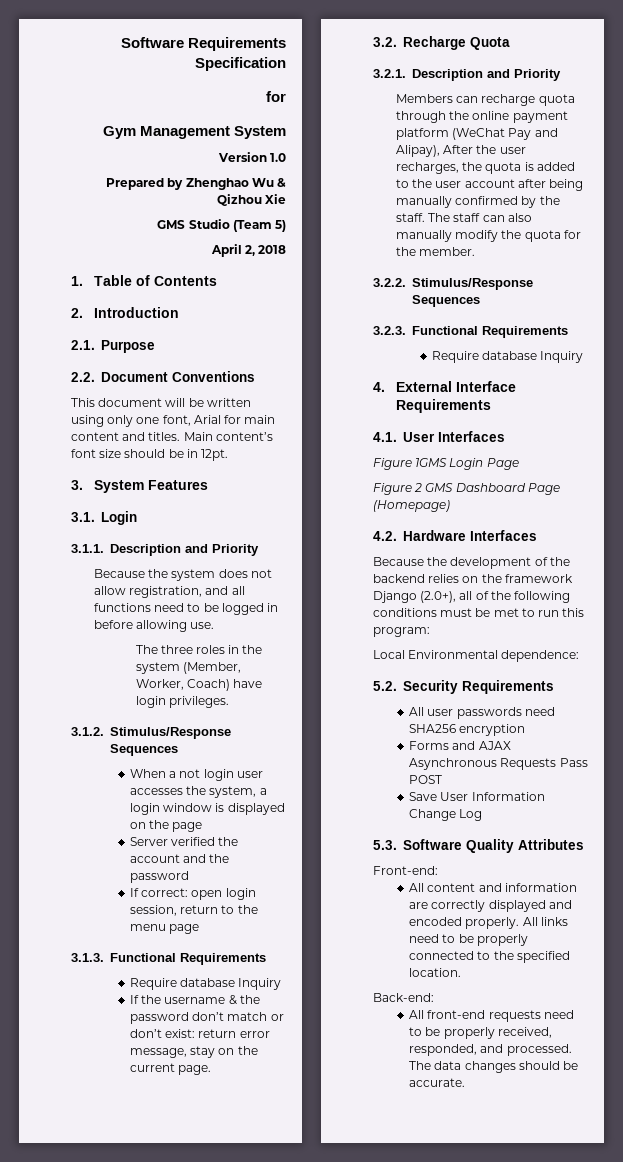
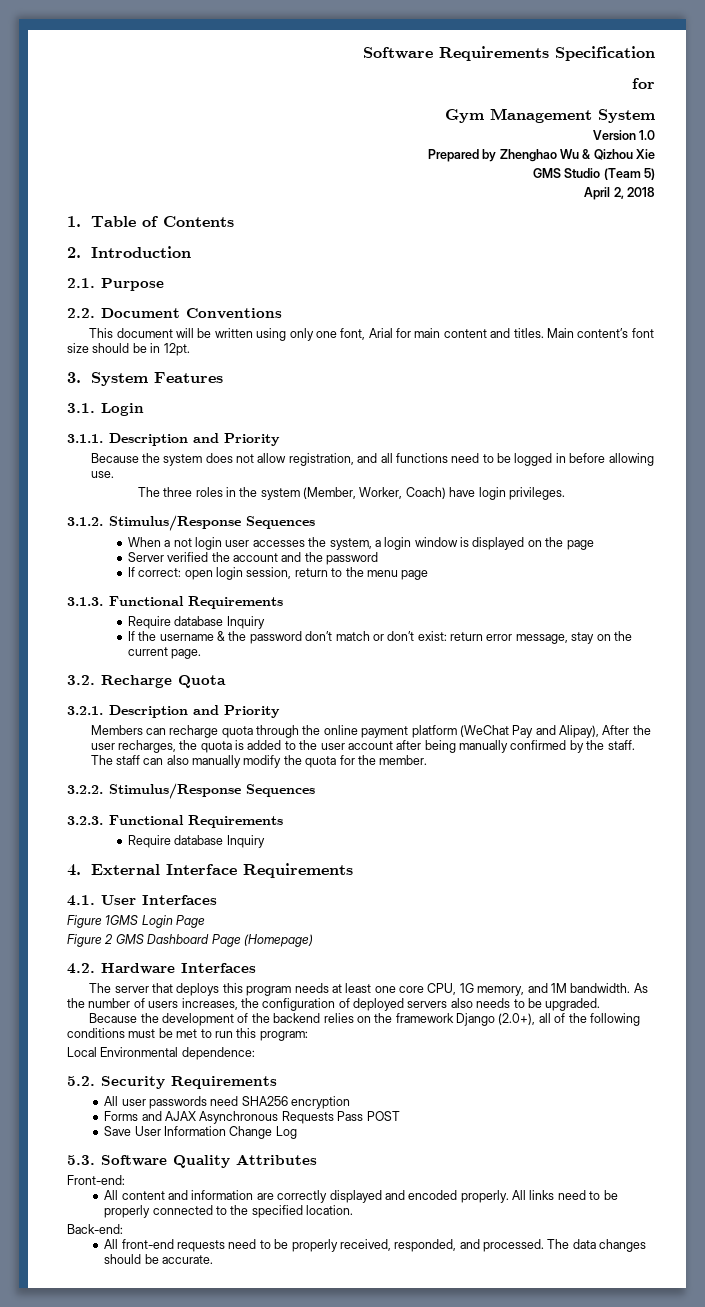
(537, 535) none -> [89,983,648,996] [67,998,601,1011] // The server that deploys this program needs at least one core CPU, 1G memory, and 1M bandwidth. As the number of users increases, the configuration of deployed servers also needs to be upgraded.

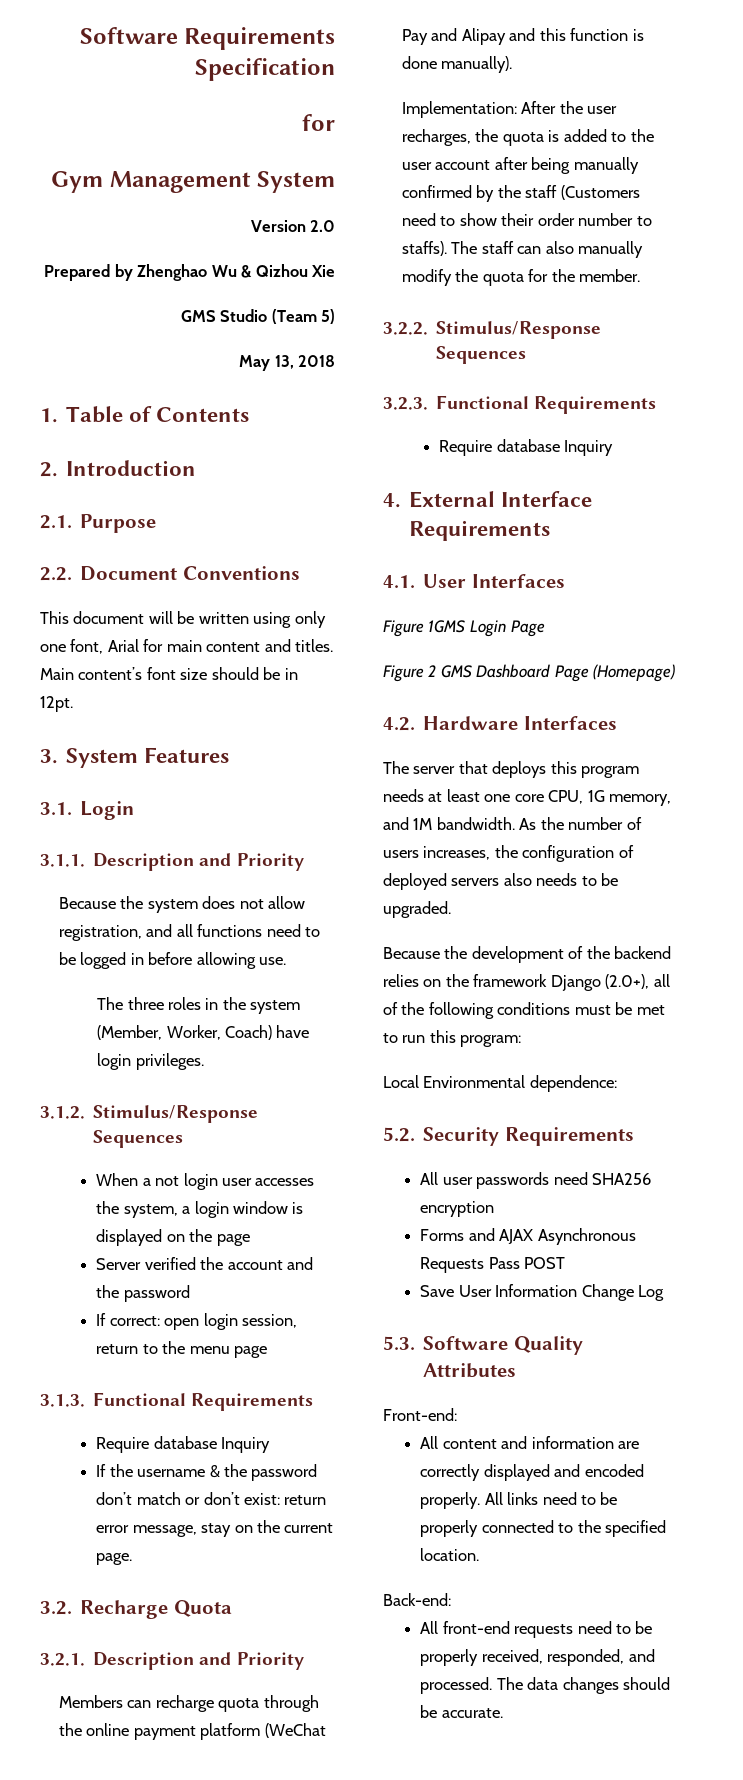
[639,130,655,140] 1.0 -> [310,220,335,232] 2.0
[584,187,624,200] April 2, -> [239,355,294,371] May 13,
[559,725,600,738] Alipay), -> [461,28,644,45] [402,56,513,73] [402,101,518,118] Alipay and this function is done manually). // Implementation:
[607,740,635,750] staff. -> [525,185,640,200] [402,213,652,226] [402,241,448,256] staff (Customers need to show their order number to staffs).

